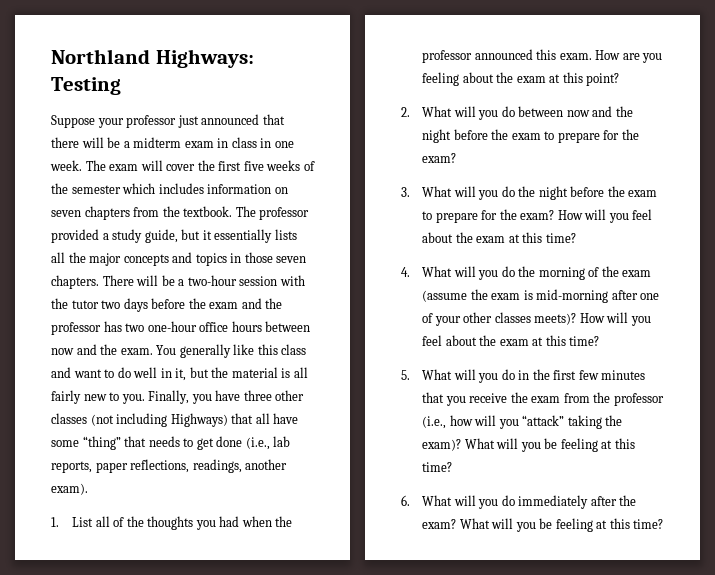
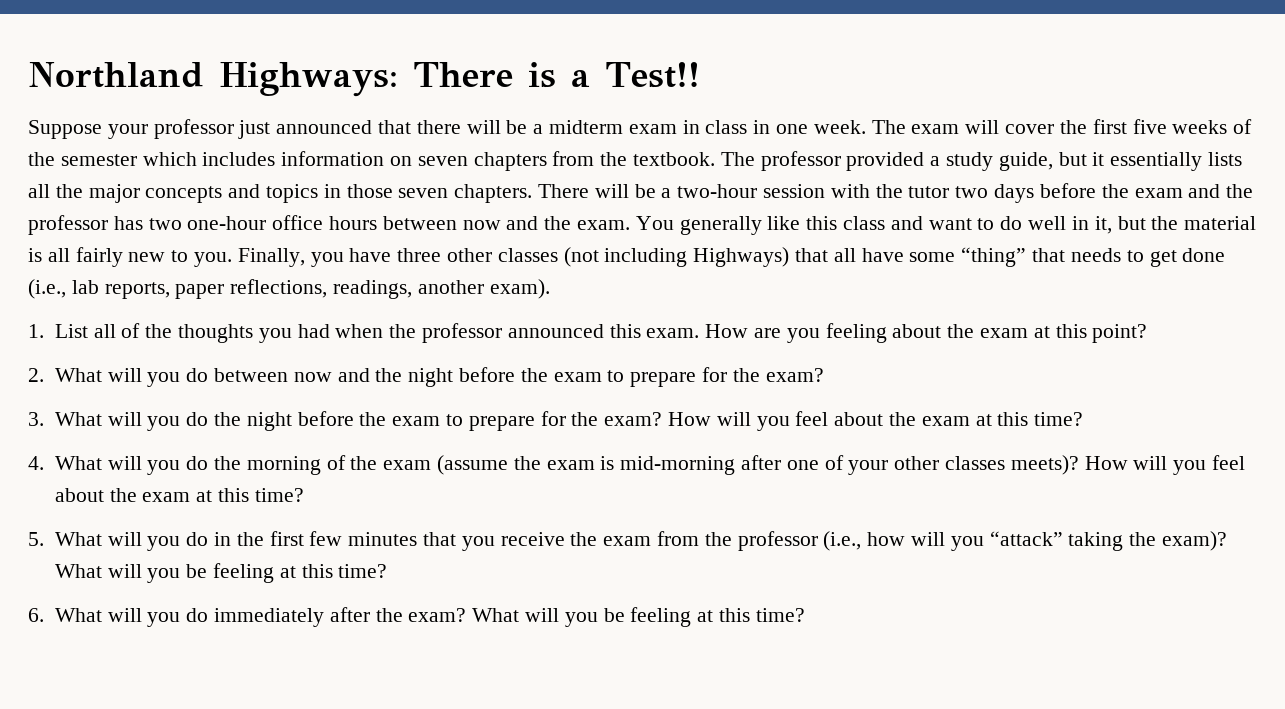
[51,77,121,95] Testing -> [412,62,700,88] There is a Test!!

